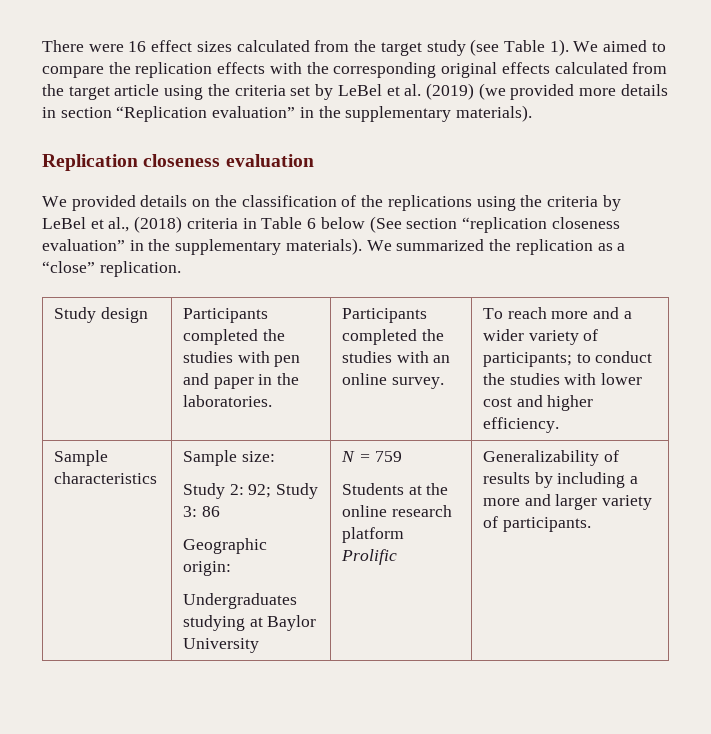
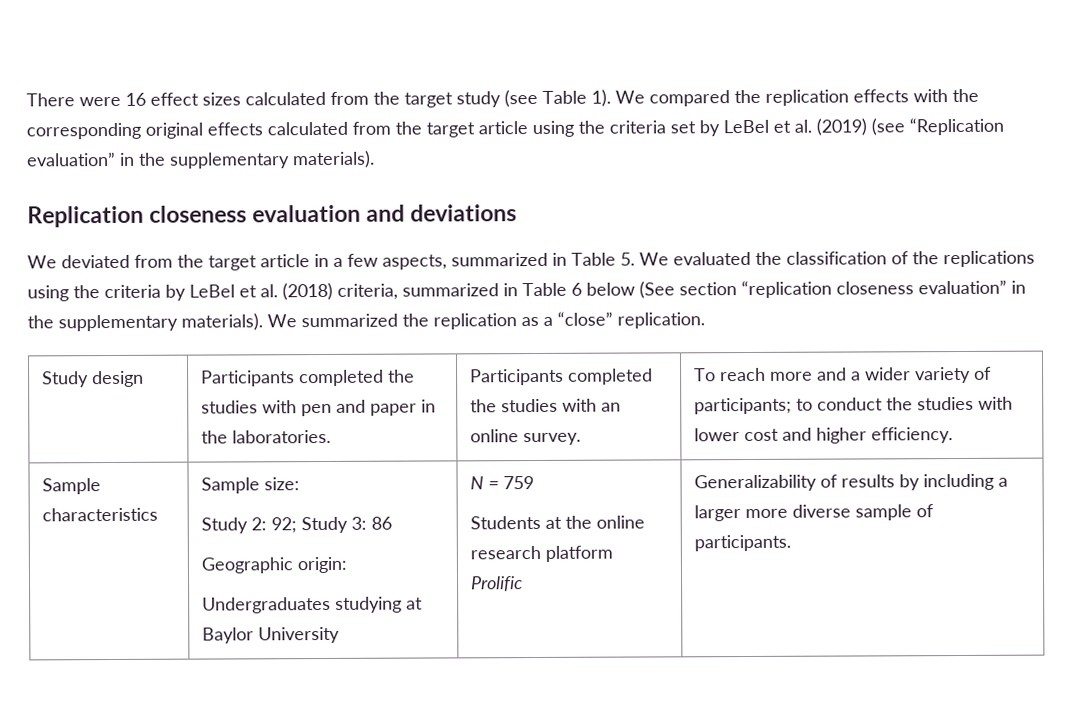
[603,40,666,52] [42,66,104,78] aimed to compare -> [649,90,730,107] compared
[478,83,668,100] [42,107,112,118] (we provided more details in section -> [871,118,905,136] (see
[42,195,211,211] // We provided details on -> [366,204,518,222] [27,251,751,271] and deviations // We deviated from the target article in a few aspects, summarized in Table 5. We evaluated
[108,216,238,233] al., (2018) criteria -> [260,282,499,301] al. (2018) criteria, summarized
[482,494,653,510] more and larger variety -> [694,504,913,522] larger more diverse sample

